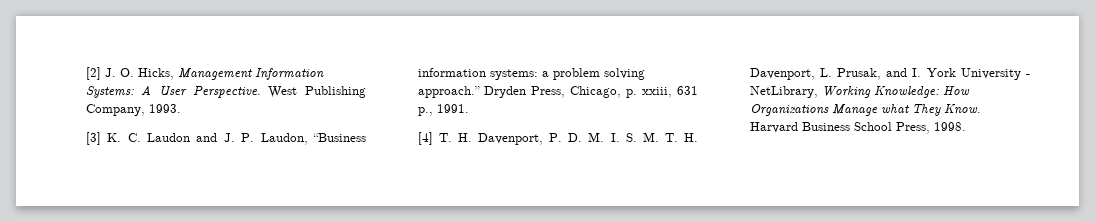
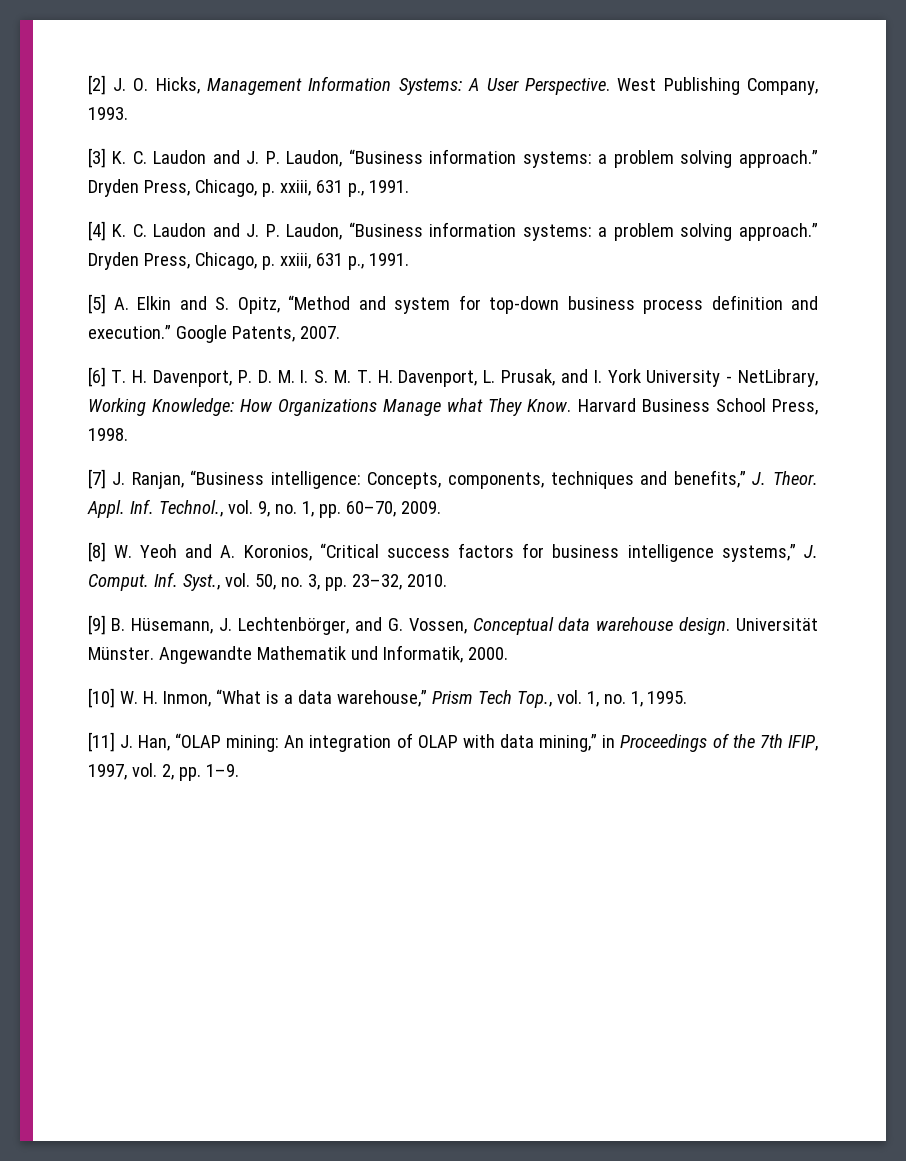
(433, 138) none -> [112,222,818,241] [87,252,409,270] [87,294,818,314] [87,325,340,343] [87,367,106,387] K. C. Laudon and J. P. Laudon, “Business information systems: a problem solving approach.” Dryden Press, Chicago, p. xxiii, 631 p., 1991. // [5] A. Elkin and S. Opitz, “Method and system for top-down business process definition and execution.” Google Patents, 2007. // [6]
(966, 126) none -> [87,469,818,489] [86,499,441,518] [87,542,818,562] [87,572,447,591] [87,615,818,635] [87,645,508,664] [87,688,688,708] [87,732,819,752] [87,763,239,781] // [7] J. Ranjan, “Business intelligence: Concepts, components, techniques and benefits,” J. Theor. Appl. Inf. Technol., vol. 9, no. 1, pp. 60–70, 2009. // [8] W. Yeoh and A. Koronios, “Critical success factors for business intelligence systems,” J. Comput. Inf. Syst., vol. 50, no. 3, pp. 23–32, 2010. // [9] B. Hüsemann, J. Lechtenbörger, and G. Vossen, Conceptual data warehouse design. Universität Münster. Angewandte Mathematik und Informatik, 2000. // [10] W. H. Inmon, “What is a data warehouse,” Prism Tech Top., vol. 1, no. 1, 1995. // [11] J. Han, “OLAP mining: An integration of OLAP with data mining,” in Proceedings of the 7th IFIP, 1997, vol. 2, pp. 1–9.

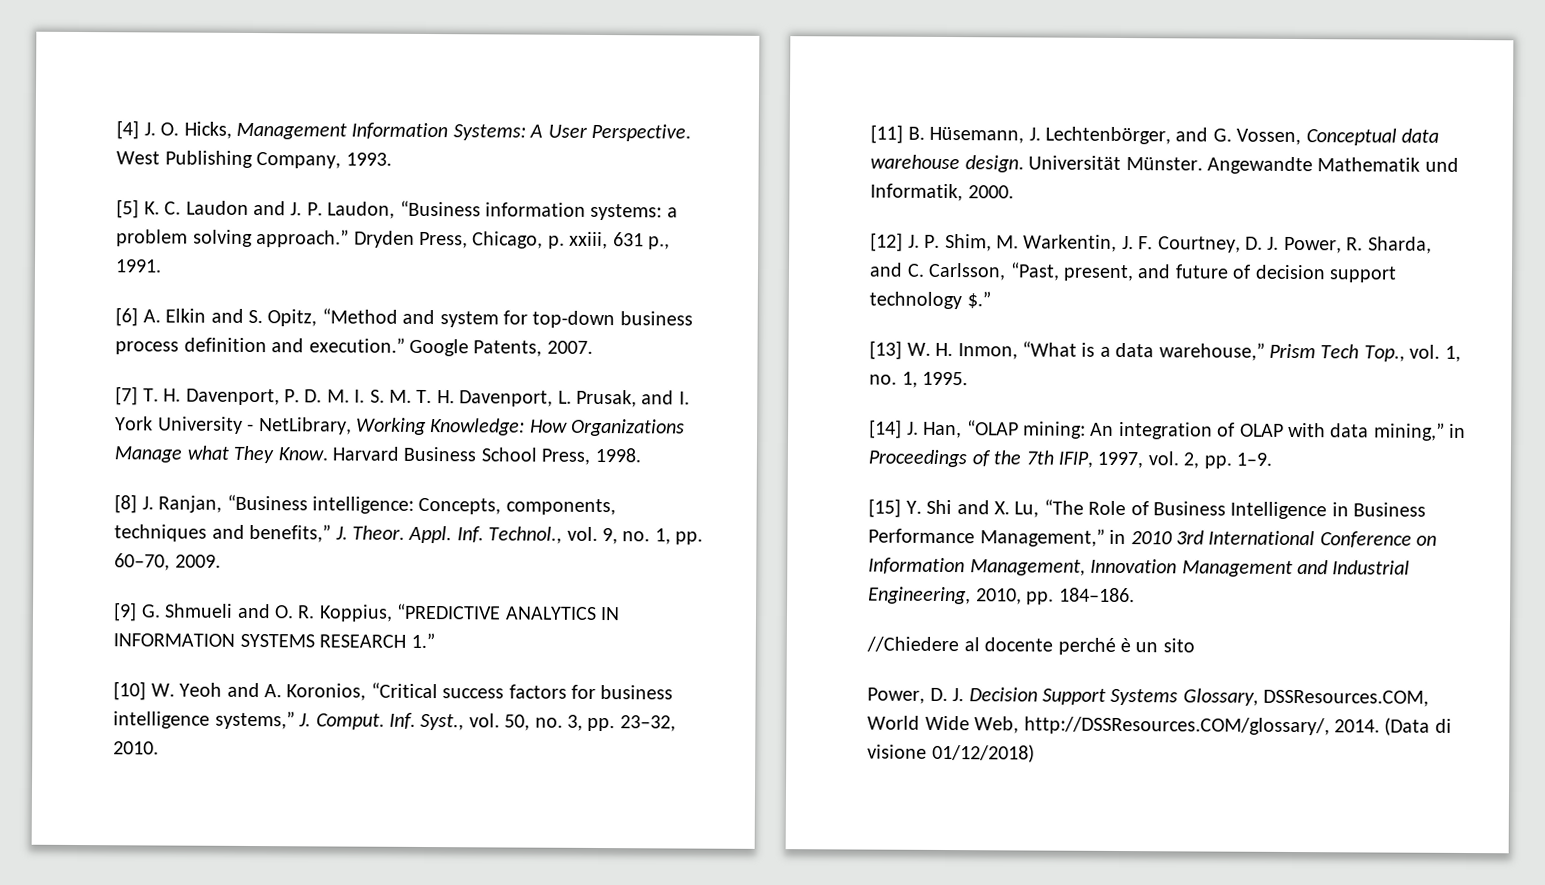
[87,75,106,95] [2] -> [116,120,140,140] [4]
[87,148,106,168] [3] -> [116,199,140,219] [5]
[87,221,818,241] [87,252,409,270] [87,294,106,314] [4] K. C. Laudon and J. P. Laudon, “Business information systems: a problem solving approach.” Dryden Press, Chicago, p. xxiii, 631 p., 1991. // [5] -> [115,307,139,327] [6]
[87,367,106,387] [6] -> [115,386,139,406] [7]
[87,469,106,489] [7] -> [114,494,138,514] [8]
[87,542,106,562] [8] -> [113,602,620,622] [113,632,435,649] [113,681,147,701] [9] G. Shmueli and O. R. Koppius, “PREDICTIVE ANALYTICS IN INFORMATION SYSTEMS RESEARCH 1.” // [10]
[87,615,106,635] [9] -> [870,124,904,144] [11]
[87,688,115,708] [10] -> [870,232,1432,254] [869,262,1397,283] [869,291,991,310] [869,340,903,360] [12] J. P. Shim, M. Warkentin, J. F. Courtney, D. J. Power, R. Sharda, and C. Carlsson, “Past, present, and future of decision support technology $.” // [13]
[87,732,115,752] [11] -> [869,419,903,439] [14]
(239, 770) none -> [868,498,1427,520] [868,528,1438,548] [868,557,1411,577] [868,586,1135,605] [866,636,1195,655] [867,687,1430,707] [867,715,1452,736] [867,743,1035,763] // [15] Y. Shi and X. Lu, “The Role of Business Intelligence in Business Performance Management,” in 2010 3rd International Conference on Information Management, Innovation Management and Industrial Engineering, 2010, pp. 184–186. // //Chiedere al docente perché è un sito // Power, D. J. Decision Support Systems Glossary, DSSResources.COM, World Wide Web, http://DSSResources.COM/glossary/, 2014. (Data di visione 01/12/2018)

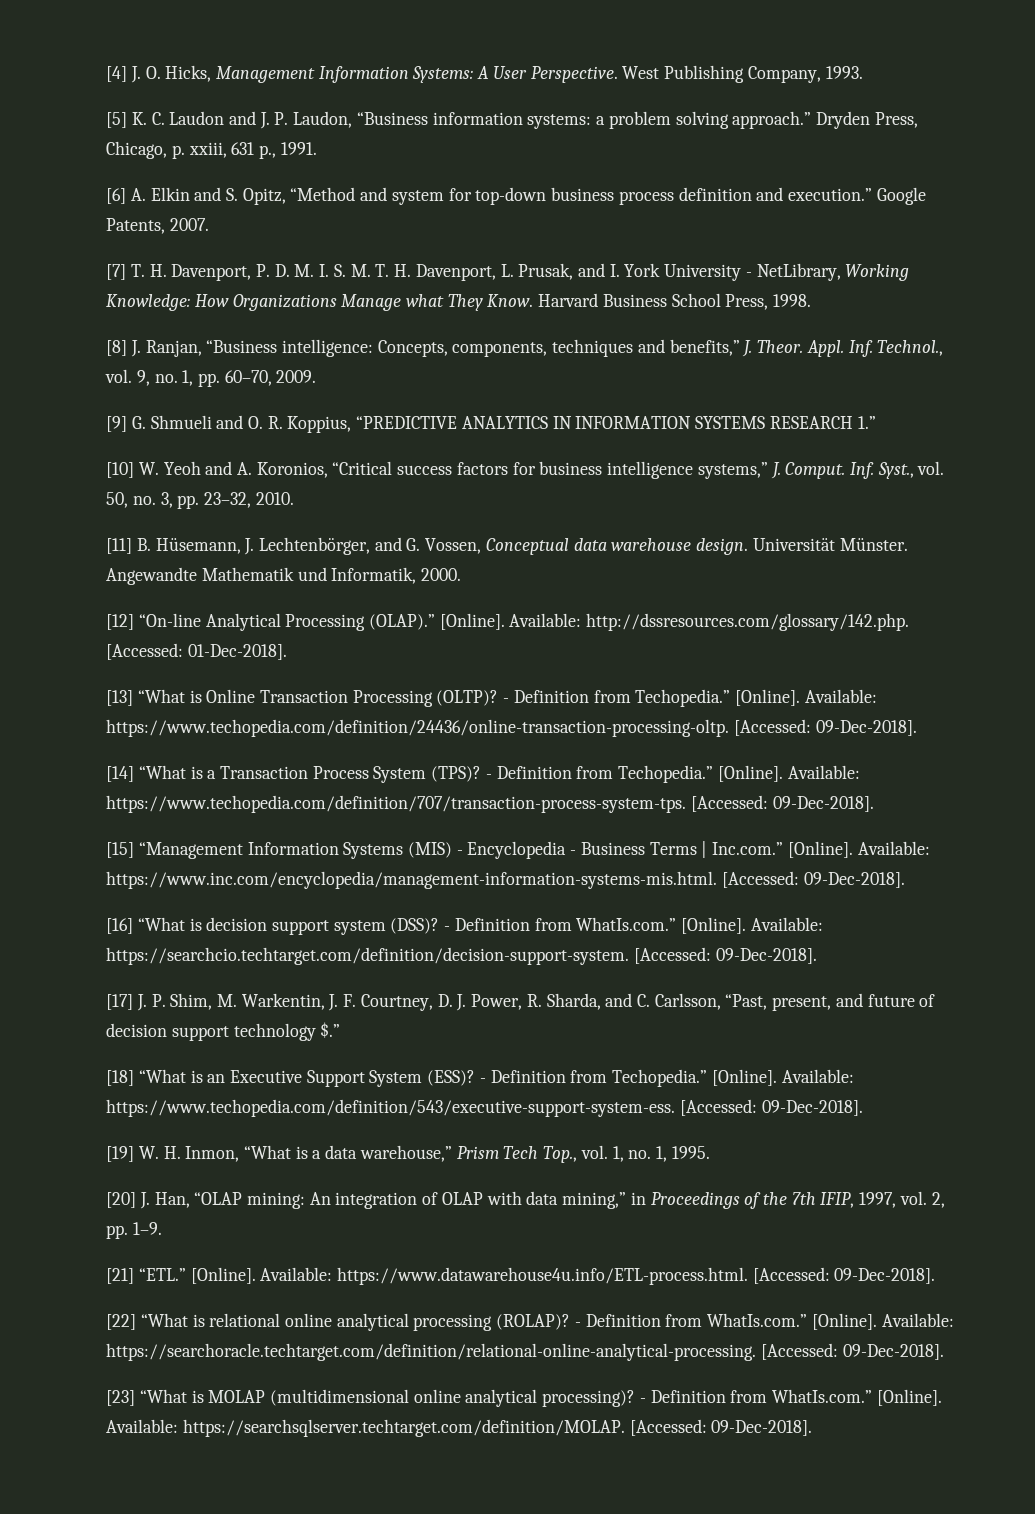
(904, 242) none -> [138,613,910,631] [106,643,287,660] [106,689,877,707] [106,719,917,737] [106,765,860,783] [106,795,874,813] [106,841,930,859] [106,871,905,889] [106,917,823,935] [106,947,817,965] [106,994,134,1010] “On-line Analytical Processing (OLAP).” [Online]. Available: http://dssresources.com/glossary/142.php. [Accessed: 01-Dec-2018]. // [13] “What is Online Transaction Processing (OLTP)? - Definition from Techopedia.” [Online]. Available: https://www.techopedia.com/definition/24436/online-transaction-processing-oltp. [Accessed: 09-Dec-2018]. // [14] “What is a Transaction Process System (TPS)? - Definition from Techopedia.” [Online]. Available: https://www.techopedia.com/definition/707/transaction-process-system-tps. [Accessed: 09-Dec-2018]. // [15] “Management Information Systems (MIS) - Encyclopedia - Business Terms | Inc.com.” [Online]. Available: https://www.inc.com/encyclopedia/management-information-systems-mis.html. [Accessed: 09-Dec-2018]. // [16] “What is decision support system (DSS)? - Definition from WhatIs.com.” [Online]. Available: https://searchcio.techtarget.com/definition/decision-support-system. [Accessed: 09-Dec-2018]. // [17]
[869,340,903,360] [13] -> [106,1069,854,1087] [106,1099,863,1117] [106,1146,135,1162] [18] “What is an Executive Support System (ESS)? - Definition from Techopedia.” [Online]. Available: https://www.techopedia.com/definition/543/executive-support-system-ess. [Accessed: 09-Dec-2018]. // [19]
[869,419,903,439] [14] -> [106,1192,137,1208] [20]
[868,498,1427,520] [868,528,1438,548] [868,557,1411,577] [868,586,1135,605] [866,636,1195,655] [867,687,1430,707] [867,715,1452,736] [867,743,1035,763] [15] Y. Shi and X. Lu, “The Role of Business Intelligence in Business Performance Management,” in 2010 3rd International Conference on Information Management, Innovation Management and Industrial Engineering, 2010, pp. 184–186. // //Chiedere al docente perché è un sito // Power, D. J. Decision Support Systems Glossary, DSSResources.COM, World Wide Web, http://DSSResources.COM/glossary/, 2014. (Data di visione 01/12/2018) -> [106,1267,936,1285] [106,1313,954,1331] [106,1343,944,1361] [106,1389,942,1407] [106,1419,813,1437] [21] “ETL.” [Online]. Available: https://www.datawarehouse4u.info/ETL-process.html. [Accessed: 09-Dec-2018]. // [22] “What is relational online analytical processing (ROLAP)? - Definition from WhatIs.com.” [Online]. Available: https://searchoracle.techtarget.com/definition/relational-online-analytical-processing. [Accessed: 09-Dec-2018]. // [23] “What is MOLAP (multidimensional online analytical processing)? - Definition from WhatIs.com.” [Online]. Available: https://searchsqlserver.techtarget.com/definition/MOLAP. [Accessed: 09-Dec-2018].

